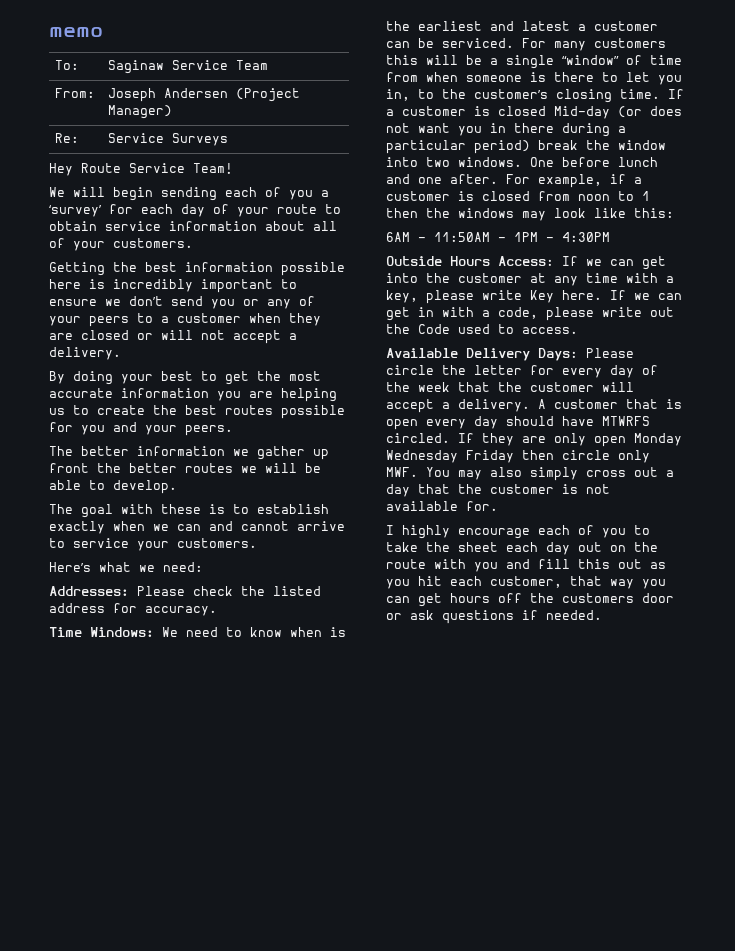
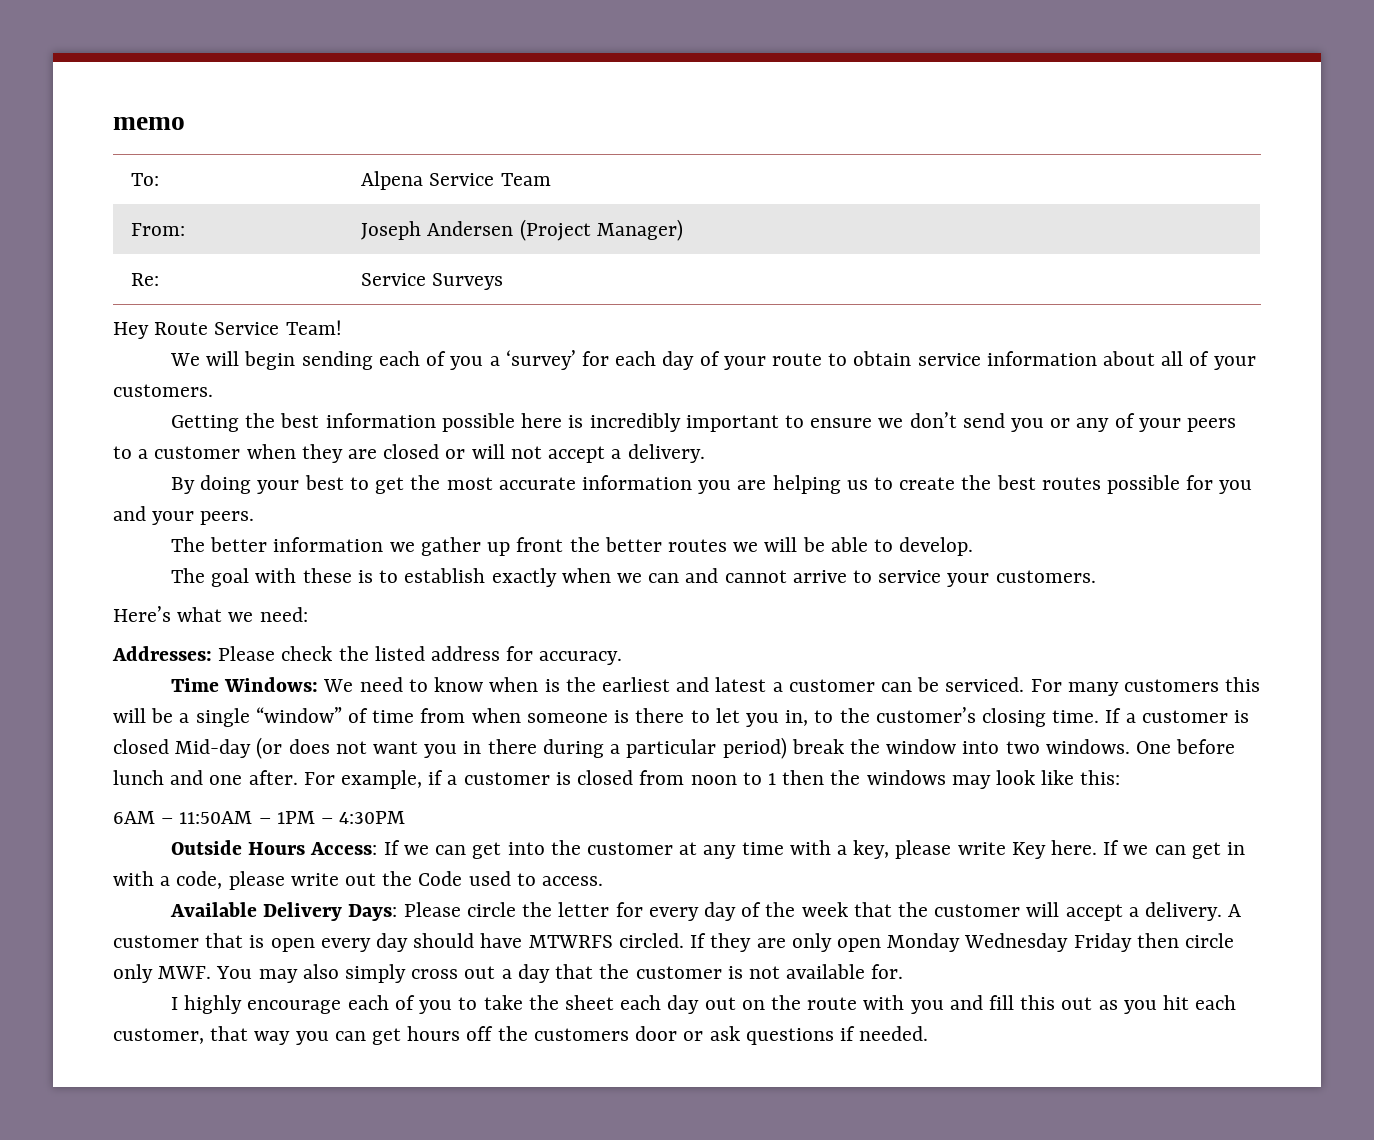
[108,60,165,74] Saginaw -> [361,171,424,190] Alpena

